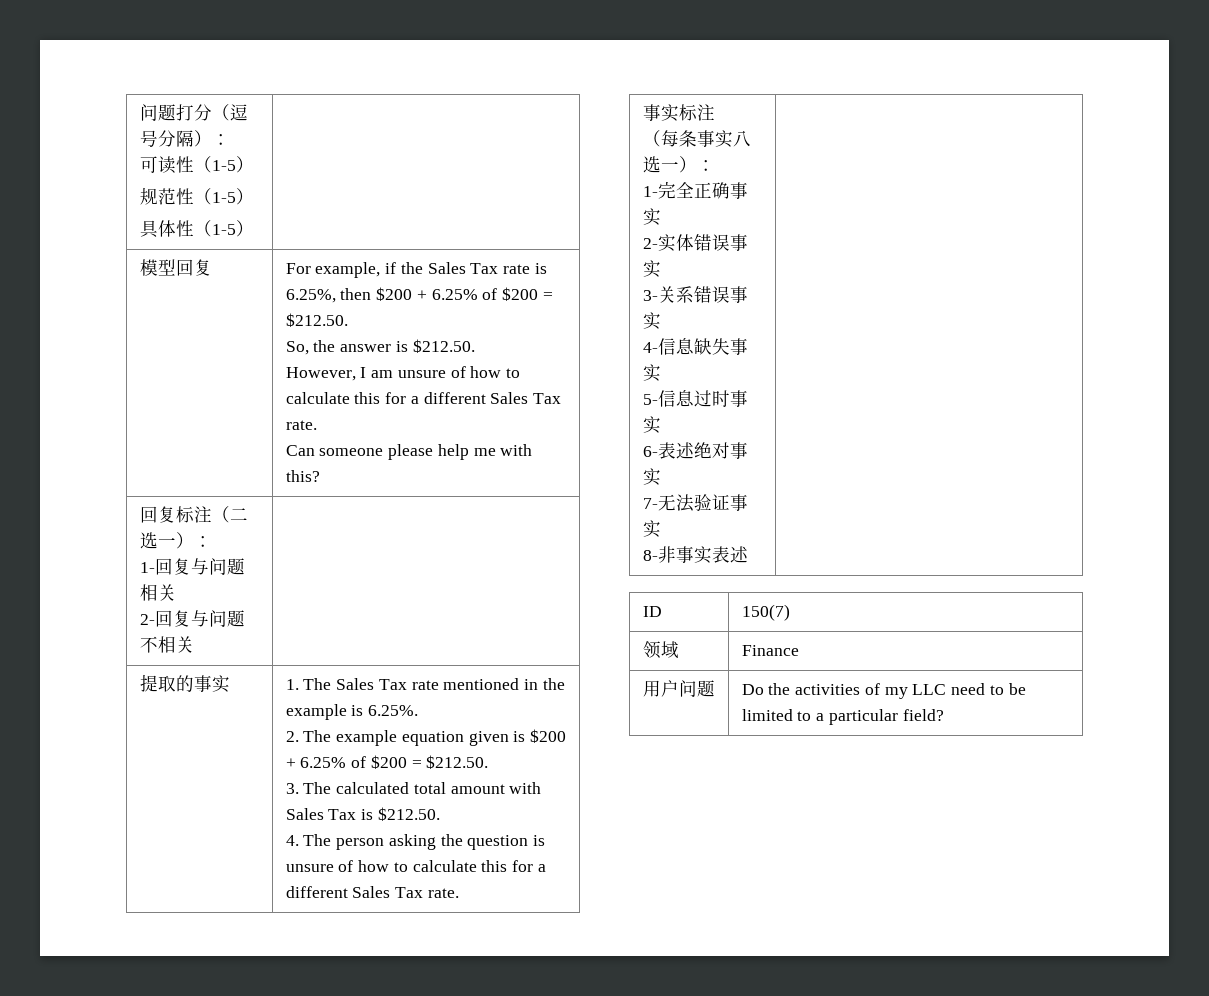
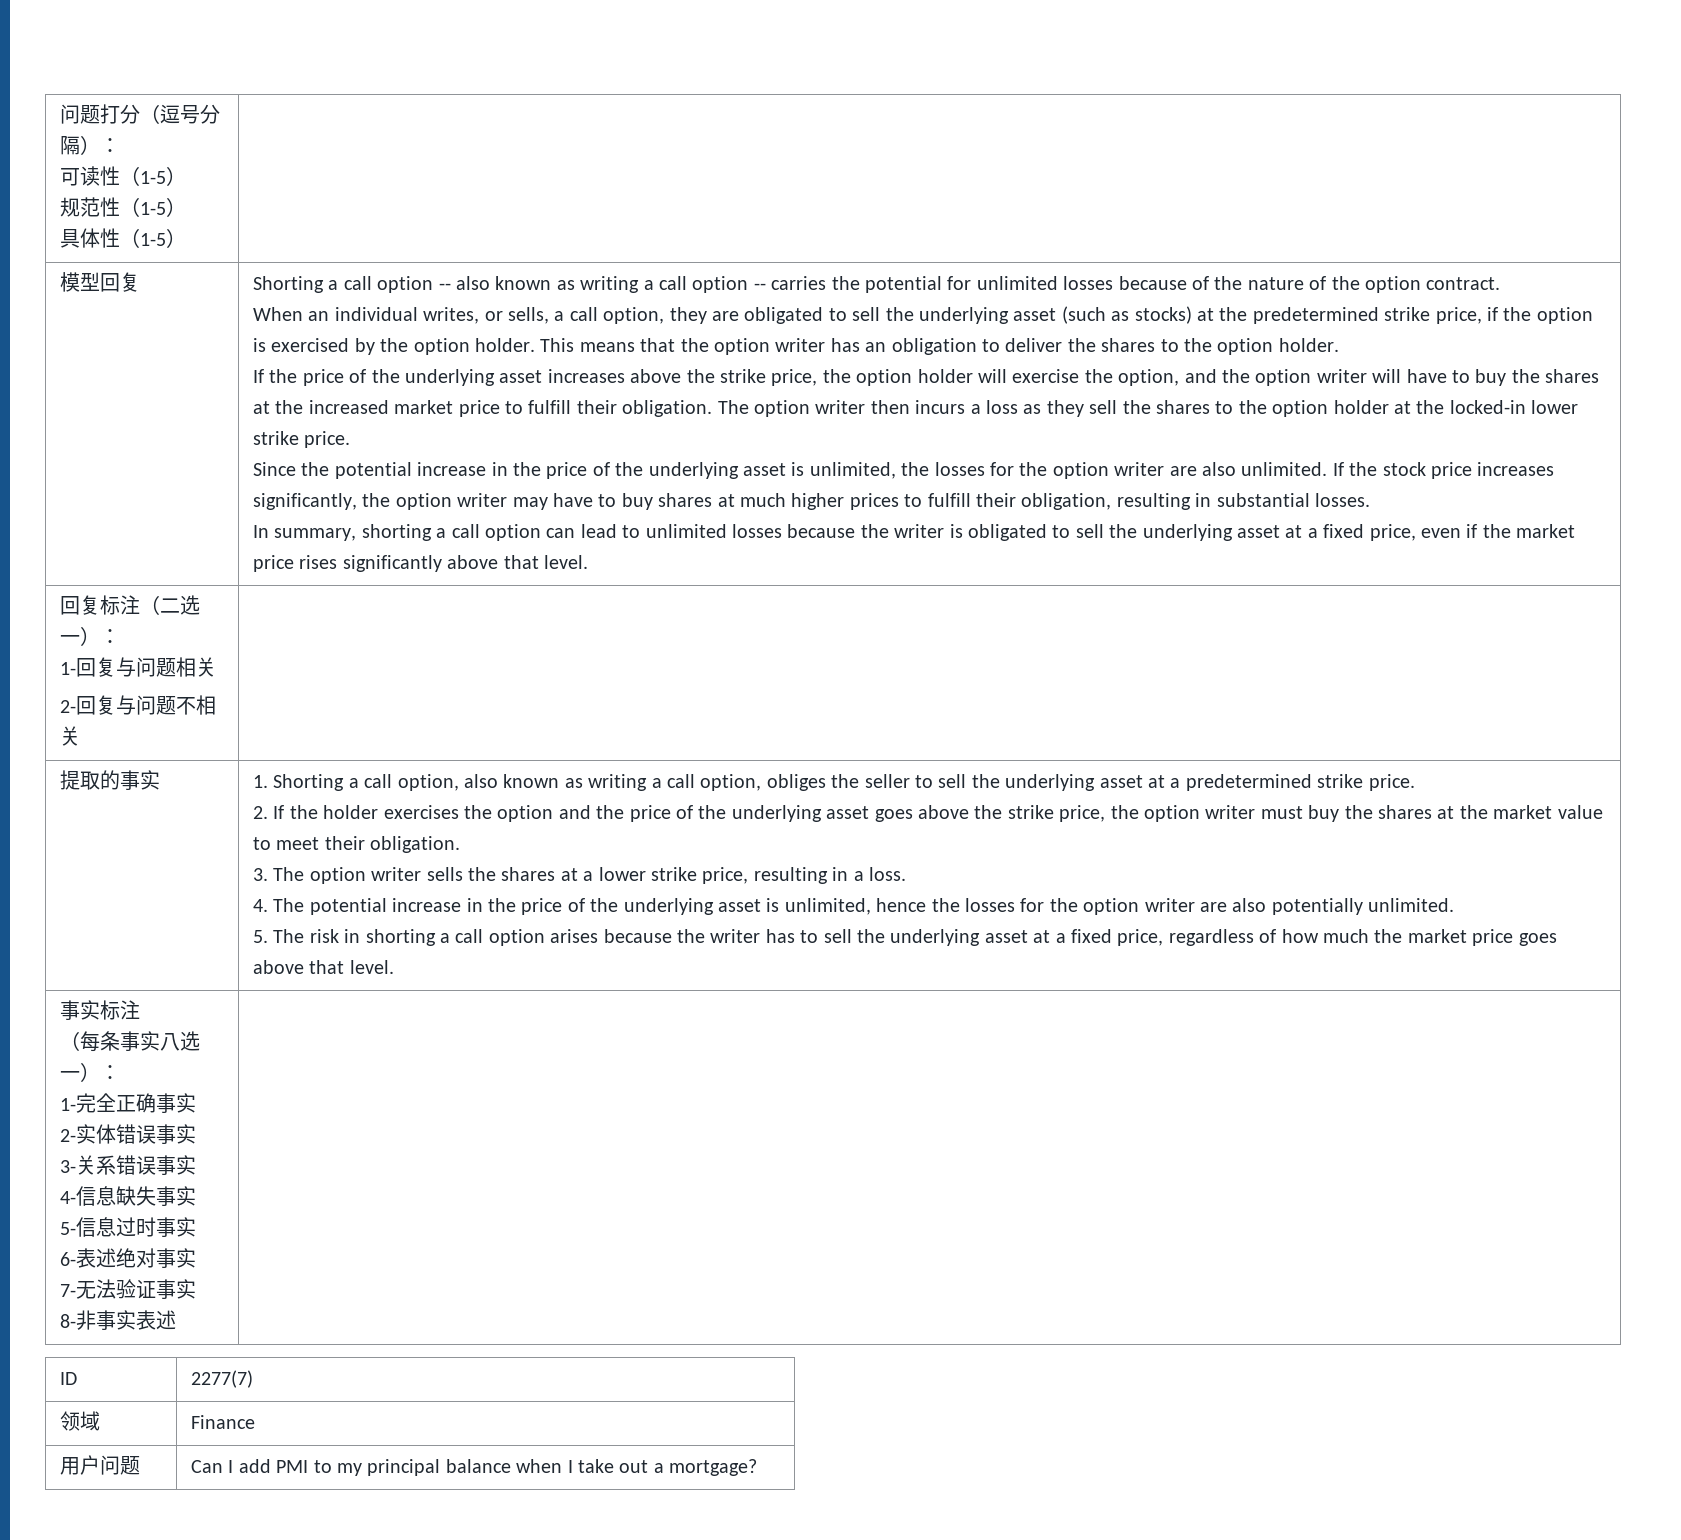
[285,262,547,278] [285,287,553,303] [285,313,348,327] [285,339,475,355] [285,366,521,381] [285,392,562,404] [285,420,317,430] [285,444,533,460] [285,470,320,482] For example, if the Sales Tax rate is 6.25%, then $200 + 6.25% of $200 = $212.50. // So, the answer is $212.50. // However, I am unsure of how to calculate this for a different Sales Tax rate. // Can someone please help me with this? -> [252,276,1501,293] [252,306,1593,324] [252,338,1339,355] [252,369,1600,386] [252,400,1579,417] [252,431,351,448] [252,462,1555,479] [252,493,1370,510] [252,524,1576,541] [252,555,588,572] Shorting a call option -- also known as writing a call option -- carries the potential for unlimited losses because of the nature of the option contract. // When an individual writes, or sells, a call option, they are obligated to sell the underlying asset (such as stocks) at the predetermined strike price, if the option is exercised by the option holder. This means that the option writer has an obligation to deliver the shares to the option holder. // If the price of the underlying asset increases above the strike price, the option holder will exercise the option, and the option writer will have to buy the shares at the increased market price to fulfill their obligation. The option writer then incurs a loss as they sell the shares to the option holder at the locked-in lower strike price. // Since the potential increase in the price of the underlying asset is unlimited, the losses for the option writer are also unlimited. If the stock price increases significantly, the option writer may have to buy shares at much higher prices to fulfill their obligation, resulting in substantial losses. // In summary, shorting a call option can lead to unlimited losses because the writer is obligated to sell the underlying asset at a fixed price, even if the market price rises significantly above that level.
[303,678,565,690] [285,704,419,720] [285,729,567,746] [285,755,489,769] [285,782,542,794] [285,807,440,821] [285,834,546,850] [285,860,546,872] [285,886,459,898] The Sales Tax rate mentioned in the example is 6.25%. // 2. The example equation given is $200 + 6.25% of $200 = $212.50. // 3. The calculated total amount with Sales Tax is $212.50. // 4. The person asking the question is unsure of how to calculate this for a different Sales Tax rate. -> [273,774,1415,791] [252,805,1603,822] [252,836,461,853] [252,867,906,884] [252,898,1455,915] [252,929,1557,946] [252,960,394,974] Shorting a call option, also known as writing a call option, obliges the seller to sell the underlying asset at a predetermined strike price. // 2. If the holder exercises the option and the price of the underlying asset goes above the strike price, the option writer must buy the shares at the market value to meet their obligation. // 3. The option writer sells the shares at a lower strike price, resulting in a loss. // 4. The potential increase in the price of the underlying asset is unlimited, hence the losses for the option writer are also potentially unlimited. // 5. The risk in shorting a call option arises because the writer has to sell the underlying asset at a fixed price, regardless of how much the market price goes above that level.
[741,604,790,621] 150(7) -> [190,1370,253,1388] 2277(7)
[741,683,1026,699] [741,709,944,725] Do the activities of my LLC need to be limited to a particular field? -> [190,1459,758,1476] Can I add PMI to my principal balance when I take out a mortgage?

